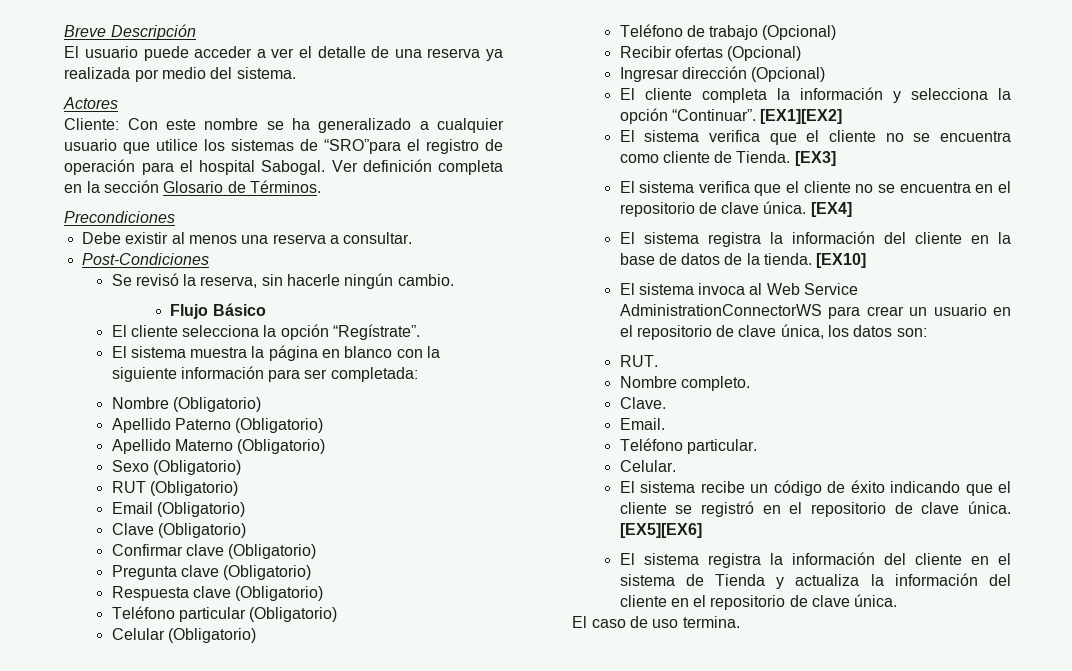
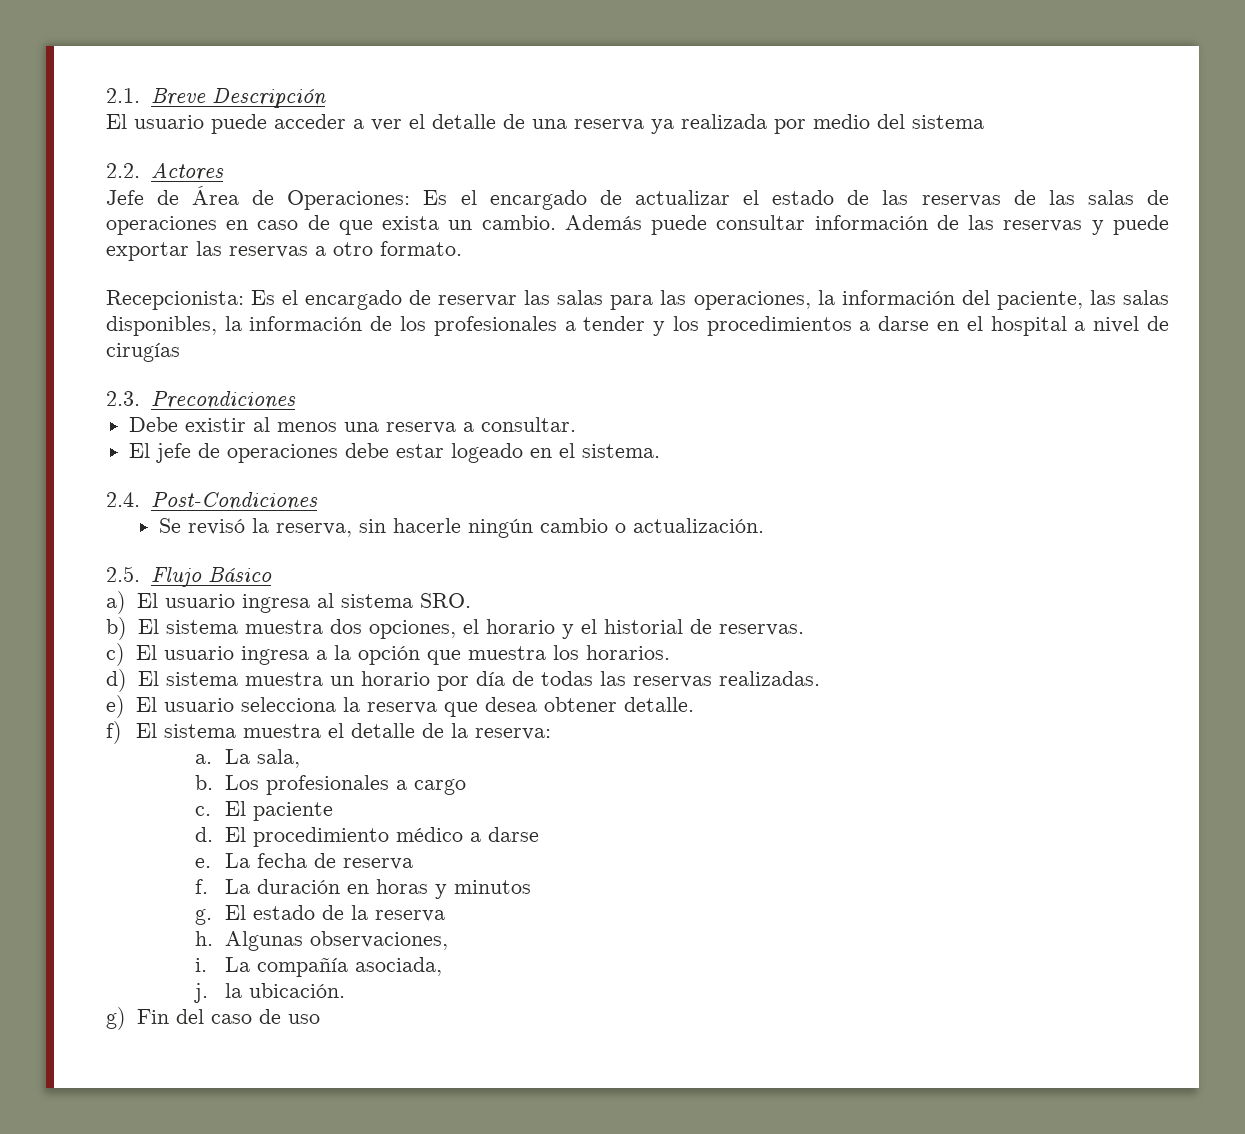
(64, 31) none -> [105,88,140,103] 2.1.
[236,67,296,79] sistema. // -> [911,115,984,129] [105,163,140,178] sistema // 2.2.
[64,118,505,133] [64,139,504,154] [64,159,504,175] [64,180,322,193] Cliente: Con este nombre se ha generalizado a cualquier usuario que utilice los sistemas de “SRO”para el registro de operación para el hospital Sabogal. Ver definición completa en la sección Glosario de Términos. // -> [105,186,1169,210] [105,215,1170,235] [105,241,462,261] [105,290,1170,310] [105,316,1170,336] [105,342,180,362] [105,391,140,406] Jefe de Área de Operaciones: Es el encargado de actualizar el estado de las reservas de las salas de operaciones en caso de que exista un cambio. Además puede consultar información de las reservas y puede exportar las reservas a otro formato. // Recepcionista: Es el encargado de reservar las salas para las operaciones, la información del paciente, las salas disponibles, la información de los profesionales a tender y los procedimientos a darse en el hospital a nivel de cirugías // 2.3.
(413, 238) none -> [129,443,661,463] [105,492,140,507] El jefe de operaciones debe estar logeado en el sistema. // 2.4.
[397,274,454,286] [170,303,266,319] [111,324,421,340] [111,345,441,361] [111,366,418,382] [111,397,261,412] [111,418,324,433] [111,439,326,454] [111,460,241,475] [111,481,238,496] [111,502,245,517] [111,523,246,538] [111,544,317,559] [111,565,312,580] [111,586,324,601] [111,606,338,622] [111,628,256,643] [619,24,837,40] [619,46,802,61] [619,66,826,82] [619,87,1011,103] [619,108,843,124] [619,130,1011,145] [619,151,836,166] [619,181,1012,196] [619,201,852,217] [619,231,1011,247] [619,253,867,268] [619,283,859,295] [619,304,1011,319] [619,324,927,340] [619,355,658,367] [619,376,750,391] [619,397,666,409] [619,418,665,430] [619,438,757,454] [619,460,676,472] [619,480,1011,496] [619,501,1011,517] [619,523,702,538] [619,552,1011,568] [619,573,1011,589] [619,594,898,610] [572,616,588,628] cambio. // Flujo Básico // El cliente selecciona la opción “Regístrate”. // El sistema muestra la página en blanco con la siguiente información para ser completada: // Nombre (Obligatorio) // Apellido Paterno (Obligatorio) // Apellido Materno (Obligatorio) // Sexo (Obligatorio) // RUT (Obligatorio) // Email (Obligatorio) // Clave (Obligatorio) // Confirmar clave (Obligatorio) // Pregunta clave (Obligatorio) // Respuesta clave (Obligatorio) // Teléfono particular (Obligatorio) // Celular (Obligatorio) // Teléfono de trabajo (Opcional) // Recibir ofertas (Opcional) // Ingresar dirección (Opcional) // El cliente completa la información y selecciona la opción “Continuar”. [EX1][EX2] // El sistema verifica que el cliente no se encuentra como cliente de Tienda. [EX3] // El sistema verifica que el cliente no se encuentra en el repositorio de clave única. [EX4] // El sistema registra la información del cliente en la base de datos de la tienda. [EX10] // El sistema invoca al Web Service AdministrationConnectorWS para crear un usuario en el repositorio de clave única, los datos son: // RUT. // Nombre completo. // Clave. // Email. // Teléfono particular. // Celular. // El sistema recibe un código de éxito indicando que el cliente se registró en el repositorio de clave única. [EX5][EX6] // El sistema registra la información del cliente en el sistema de Tienda y actualiza la información del cliente en el repositorio de clave única. // El -> [540,518,765,533] [105,566,272,587] [105,591,471,614] [105,617,804,640] [105,643,670,666] [105,669,820,692] [105,695,694,718] [105,721,551,744] [195,749,301,768] [195,775,467,795] [195,801,334,821] [195,827,540,847] [195,853,414,870] [195,879,532,899] [195,905,446,925] [195,931,449,951] [195,957,443,977] [194,983,346,1003] [105,1007,204,1030] cambio o actualización. // 2.5. Flujo Básico // a) El usuario ingresa al sistema SRO. // b) El sistema muestra dos opciones, el horario y el historial de reservas. // c) El usuario ingresa a la opción que muestra los horarios. // d) El sistema muestra un horario por día de todas las reservas realizadas. // e) El usuario selecciona la reserva que desea obtener detalle. // f) El sistema muestra el detalle de la reserva: // a. La sala, // b. Los profesionales a cargo // c. El paciente // d. El procedimiento médico a darse // e. La fecha de reserva // f. La duración en horas y minutos // g. El estado de la reserva // h. Algunas observaciones, // i. La compañía asociada, // j. la ubicación. // g) Fin del
[682,616,740,628] termina. -> (320, 1019) none

